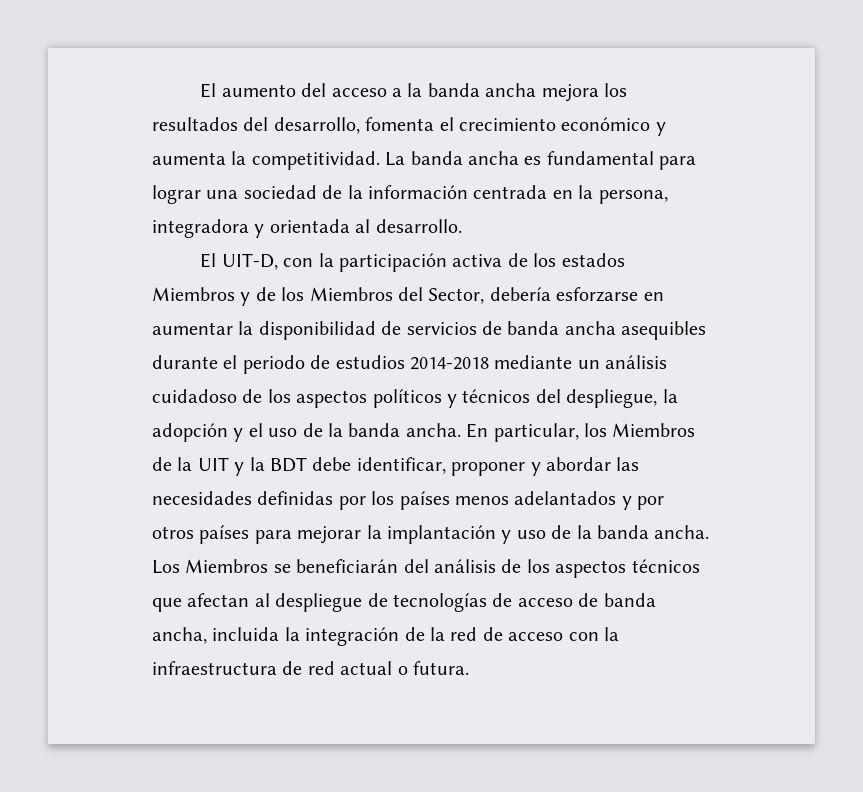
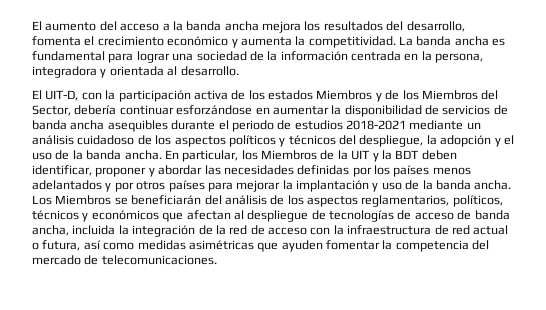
[556,287,639,302] esforzarse -> [119,105,253,115] continuar esforzándose
[410,357,489,370] 2014-2018 -> [346,120,406,130] 2018-2021
[312,457,352,471] debe -> [421,150,457,160] deben
[631,559,700,573] técnicos -> [361,195,503,207] [32,210,159,222] reglamentarios, políticos, técnicos y económicos
[413,661,469,675] futura. -> [42,240,490,252] [32,255,217,265] futura, así como medidas asimétricas que ayuden fomentar la competencia del mercado de telecomunicaciones.

